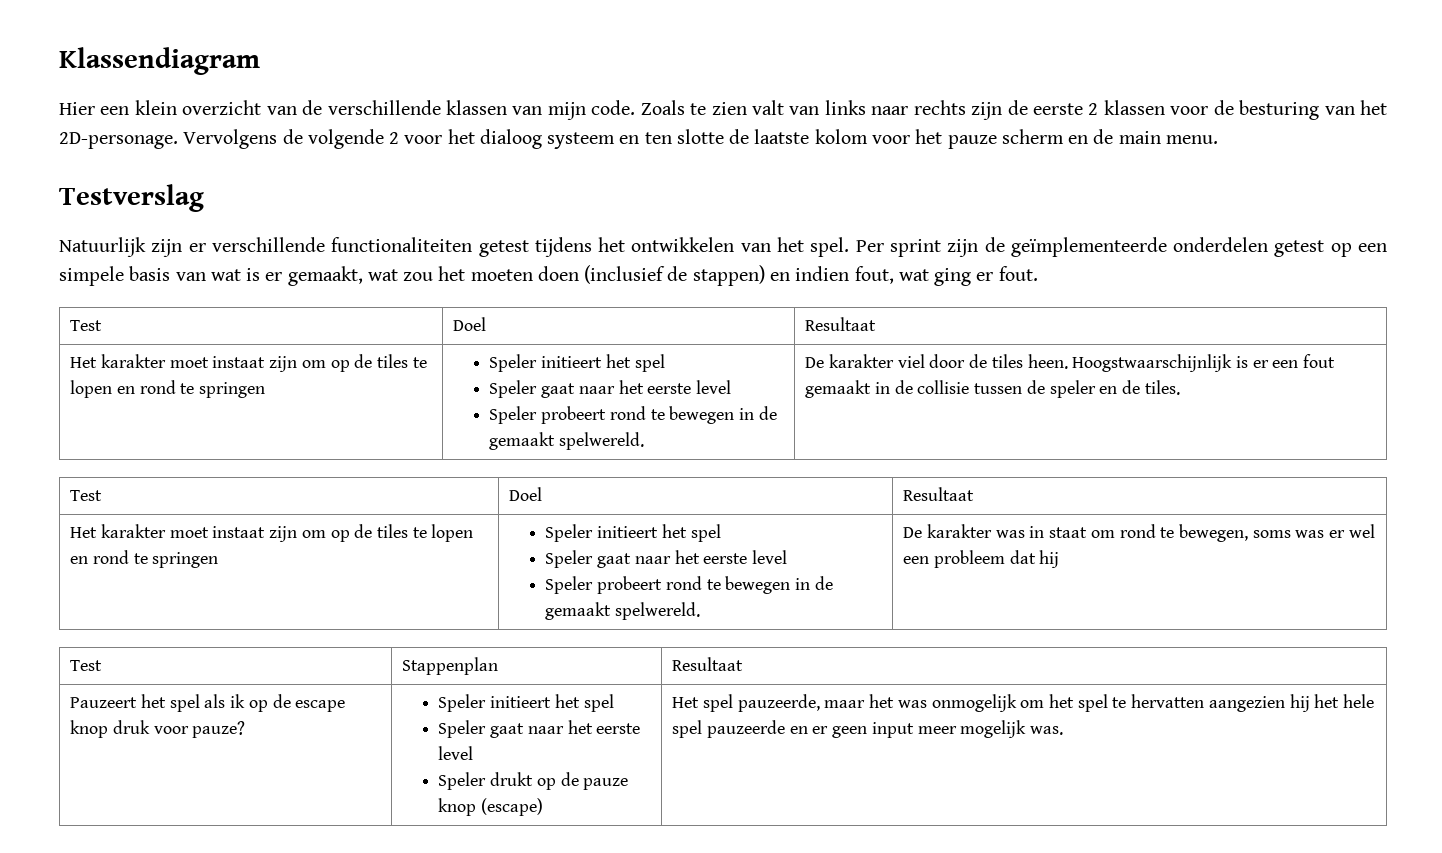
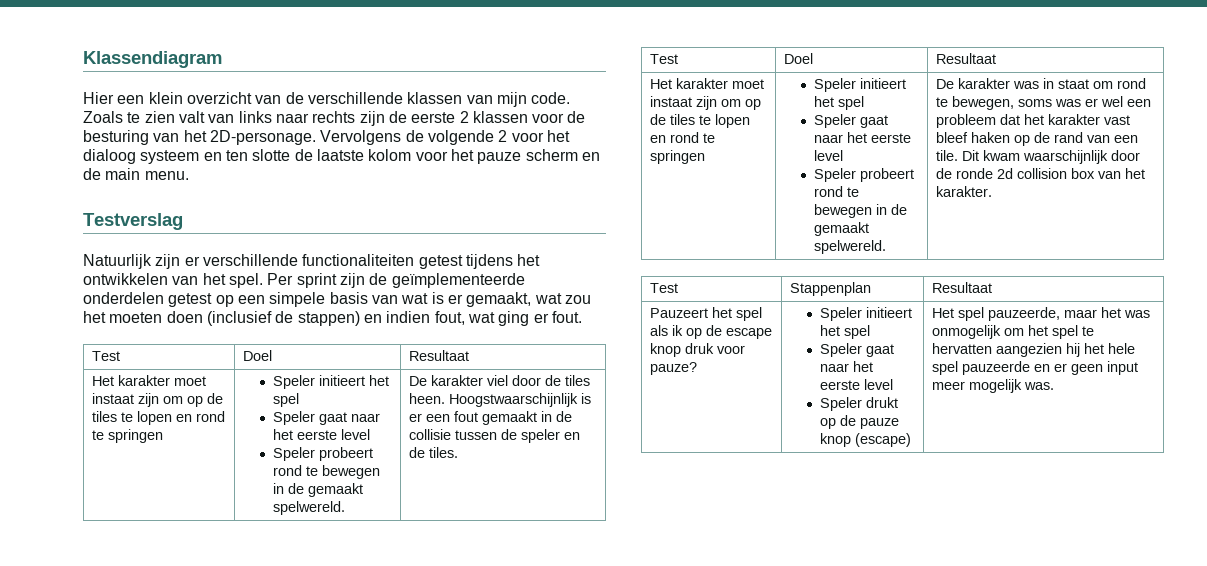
[1039,550,1060,568] hij -> [1023,114,1130,125] [935,132,1138,146] [935,150,1140,164] [935,168,1145,179] [935,186,992,197] het karakter vast bleef haken op de rand van een tile. Dit kwam waarschijnlijk door de ronde 2d collision box van het karakter.

